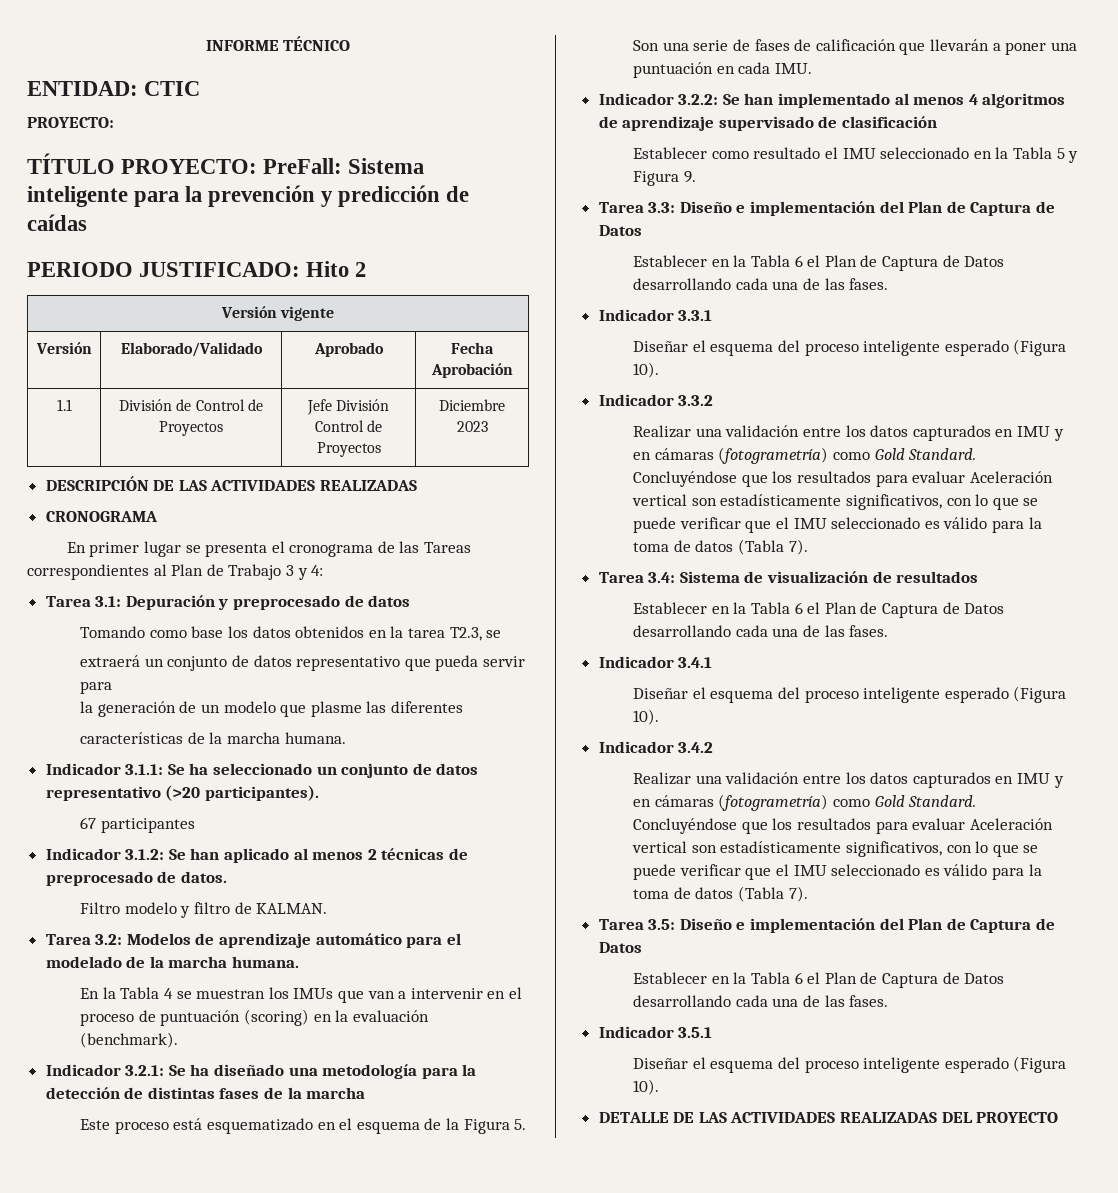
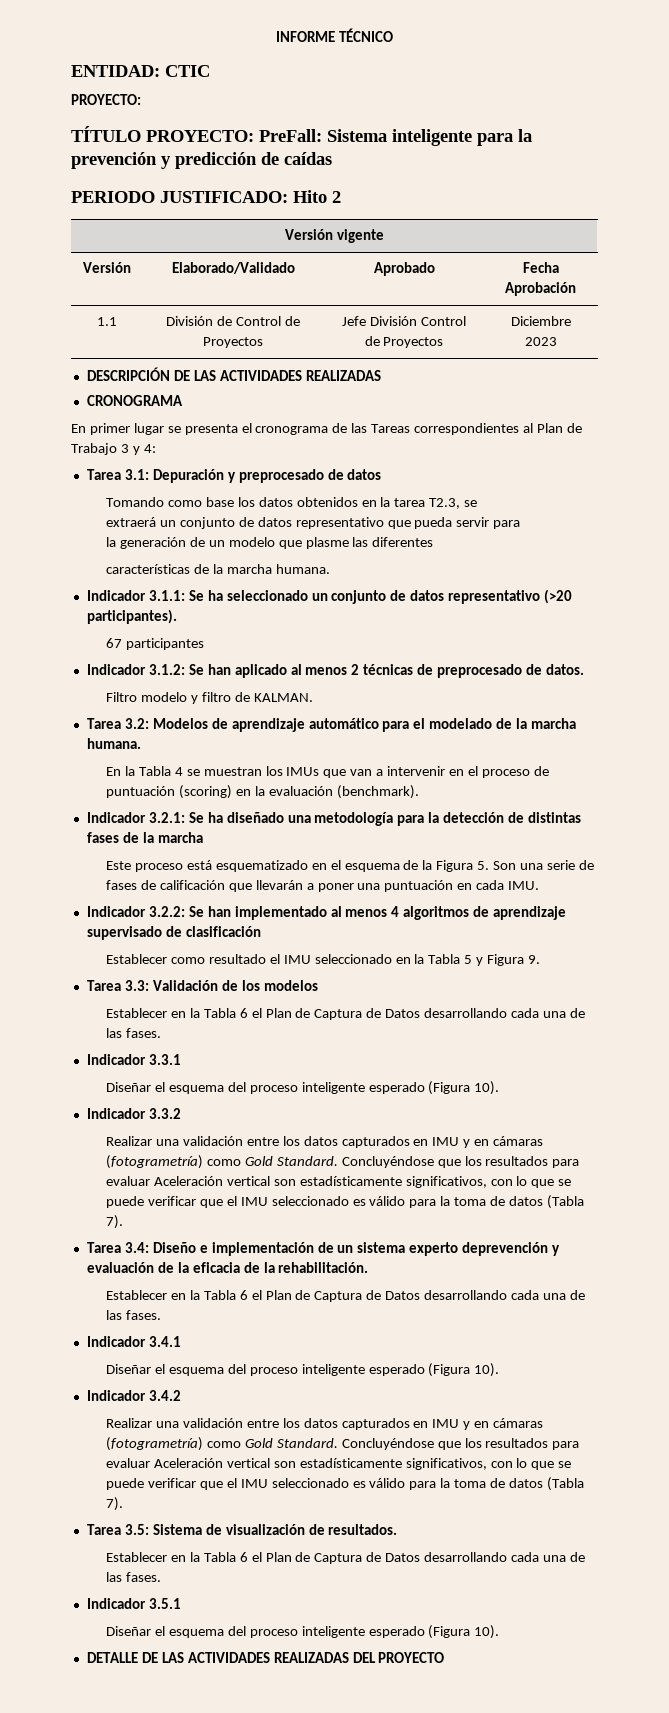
[679,201,1056,216] [598,225,642,236] Diseño e implementación del Plan de Captura de Datos -> [152,980,318,991] Validación de los modelos
[679,571,979,583] Sistema de visualización de resultados -> [152,1242,561,1256] [86,1262,369,1273] Diseño e implementación de un sistema experto deprevención y evaluación de la eficacia de la rehabilitación.
[679,918,1056,933] [598,942,642,953] Diseño e implementación del Plan de Captura de Datos -> [152,1524,398,1535] Sistema de visualización de resultados.

